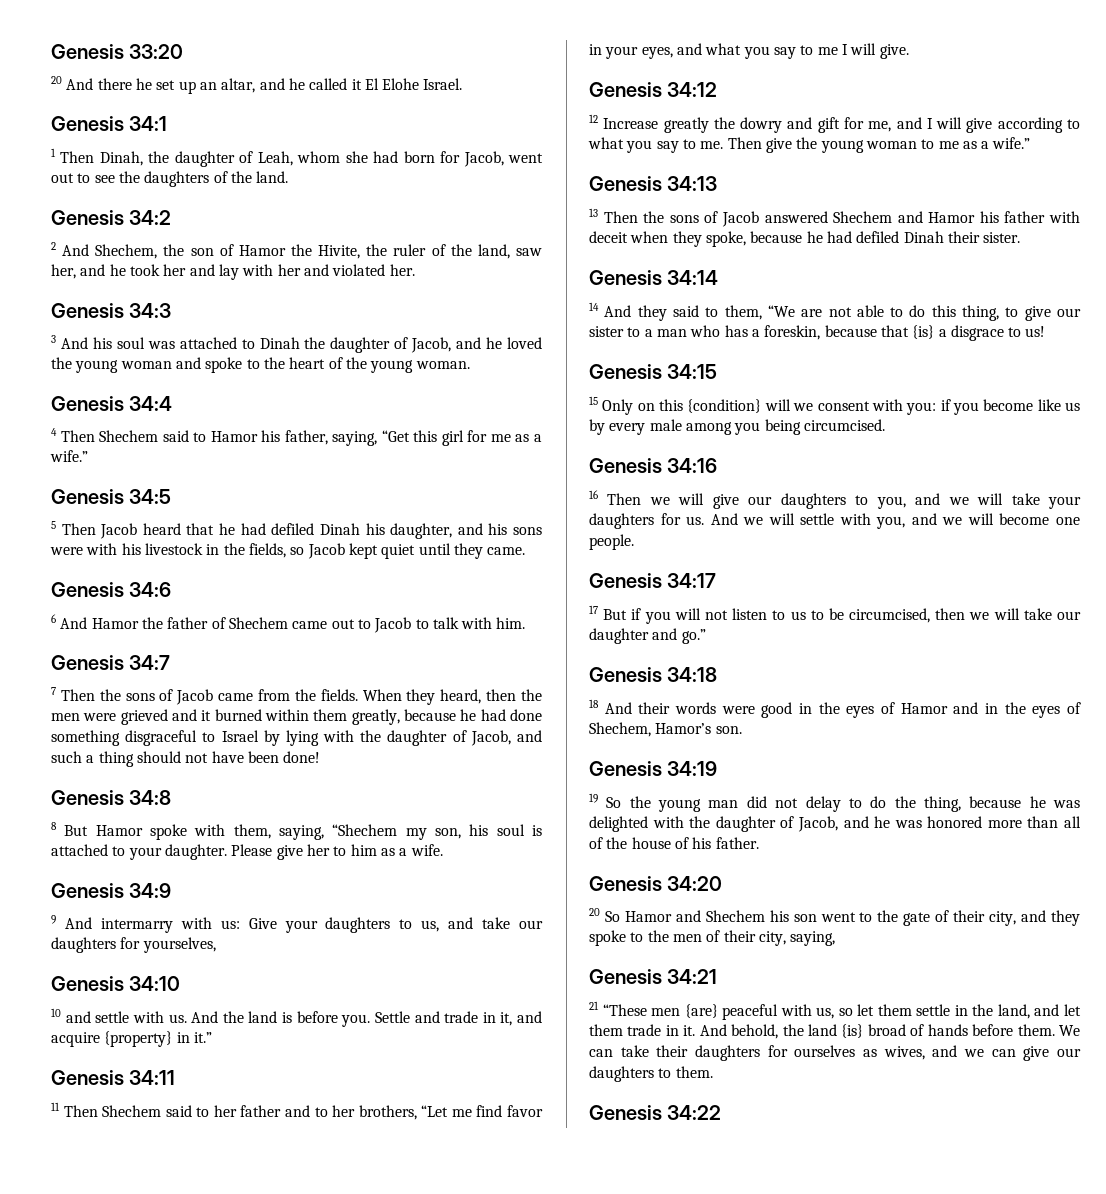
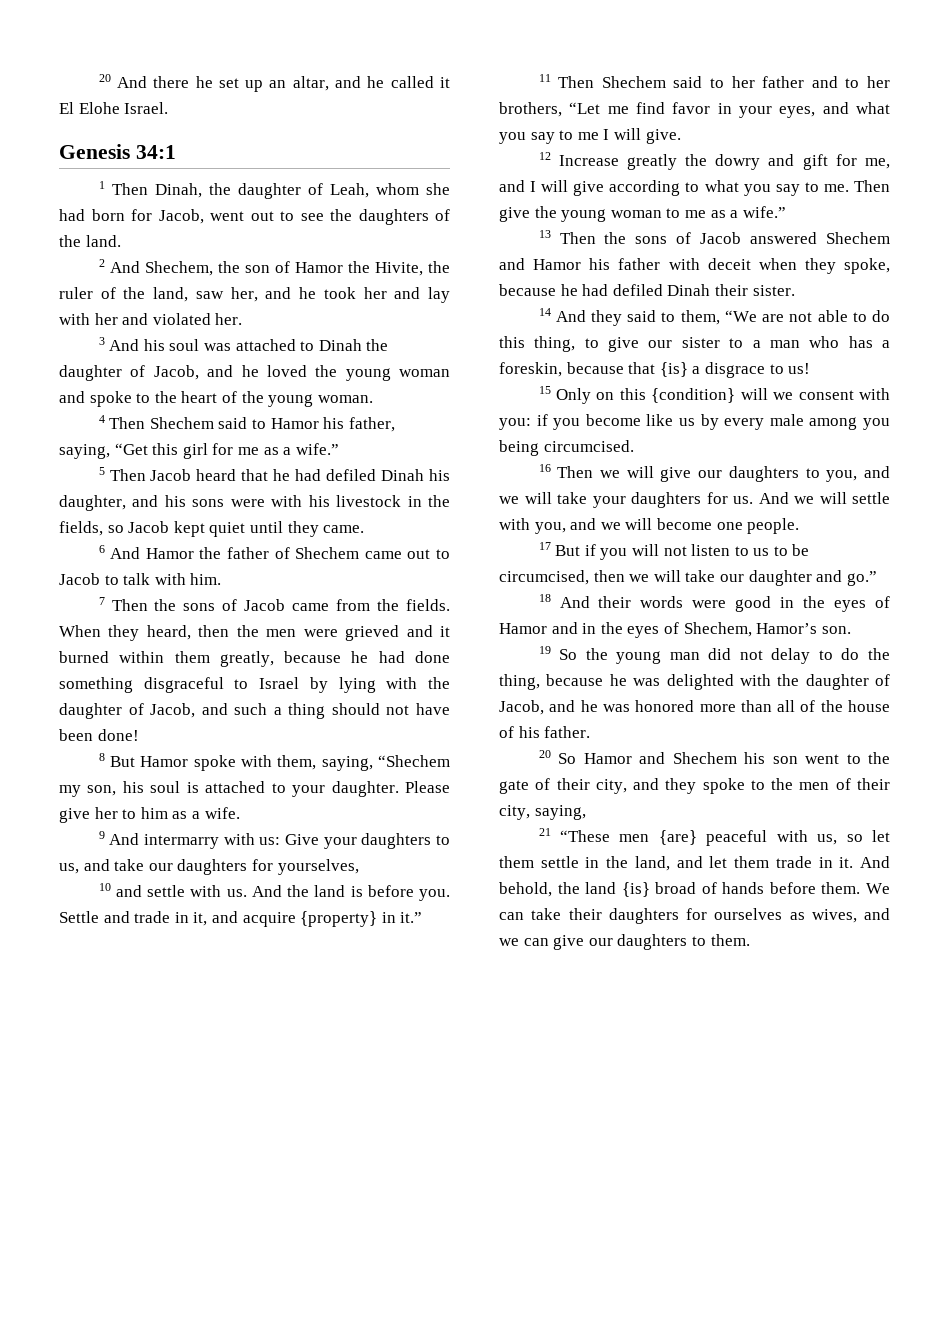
[51,44,184,59] Genesis 33:20 // -> (98, 78) none
[51,210,172,225] // Genesis 34:2 -> (121, 241) none
[51,303,172,318] // Genesis 34:3 -> (243, 319) none
[51,396,173,411] // Genesis 34:4 -> (373, 399) none
[51,489,172,504] // Genesis 34:5 -> (339, 449) none
[51,582,172,597] // Genesis 34:6 -> (365, 529) none
[51,655,171,670] // Genesis 34:7 -> (222, 579) none
[51,790,172,805] // Genesis 34:8 -> (139, 735) none
[51,883,172,898] // Genesis 34:9 -> (240, 813) none
[51,976,181,991] // Genesis 34:10 -> (359, 867) none
[51,1070,176,1085] // Genesis 34:11 -> (423, 917) none
[589,82,718,97] // Genesis 34:12 -> (681, 136) none
[589,176,718,191] // Genesis 34:13 -> (786, 212) none
[589,270,719,285] // Genesis 34:14 -> (795, 290) none
[589,364,718,379] // Genesis 34:15 -> (811, 368) none
[589,458,718,473] // Genesis 34:16 -> (634, 446) none
[589,573,717,588] // Genesis 34:17 -> (800, 526) none
[589,667,718,682] // Genesis 34:18 -> (877, 578) none
[589,761,718,776] // Genesis 34:19 -> (851, 630) none
[589,876,723,891] // Genesis 34:20 -> (591, 732) none
[589,969,718,984] // Genesis 34:21 -> (586, 812) none
[589,1105,722,1120] // Genesis 34:22 -> (750, 940) none

